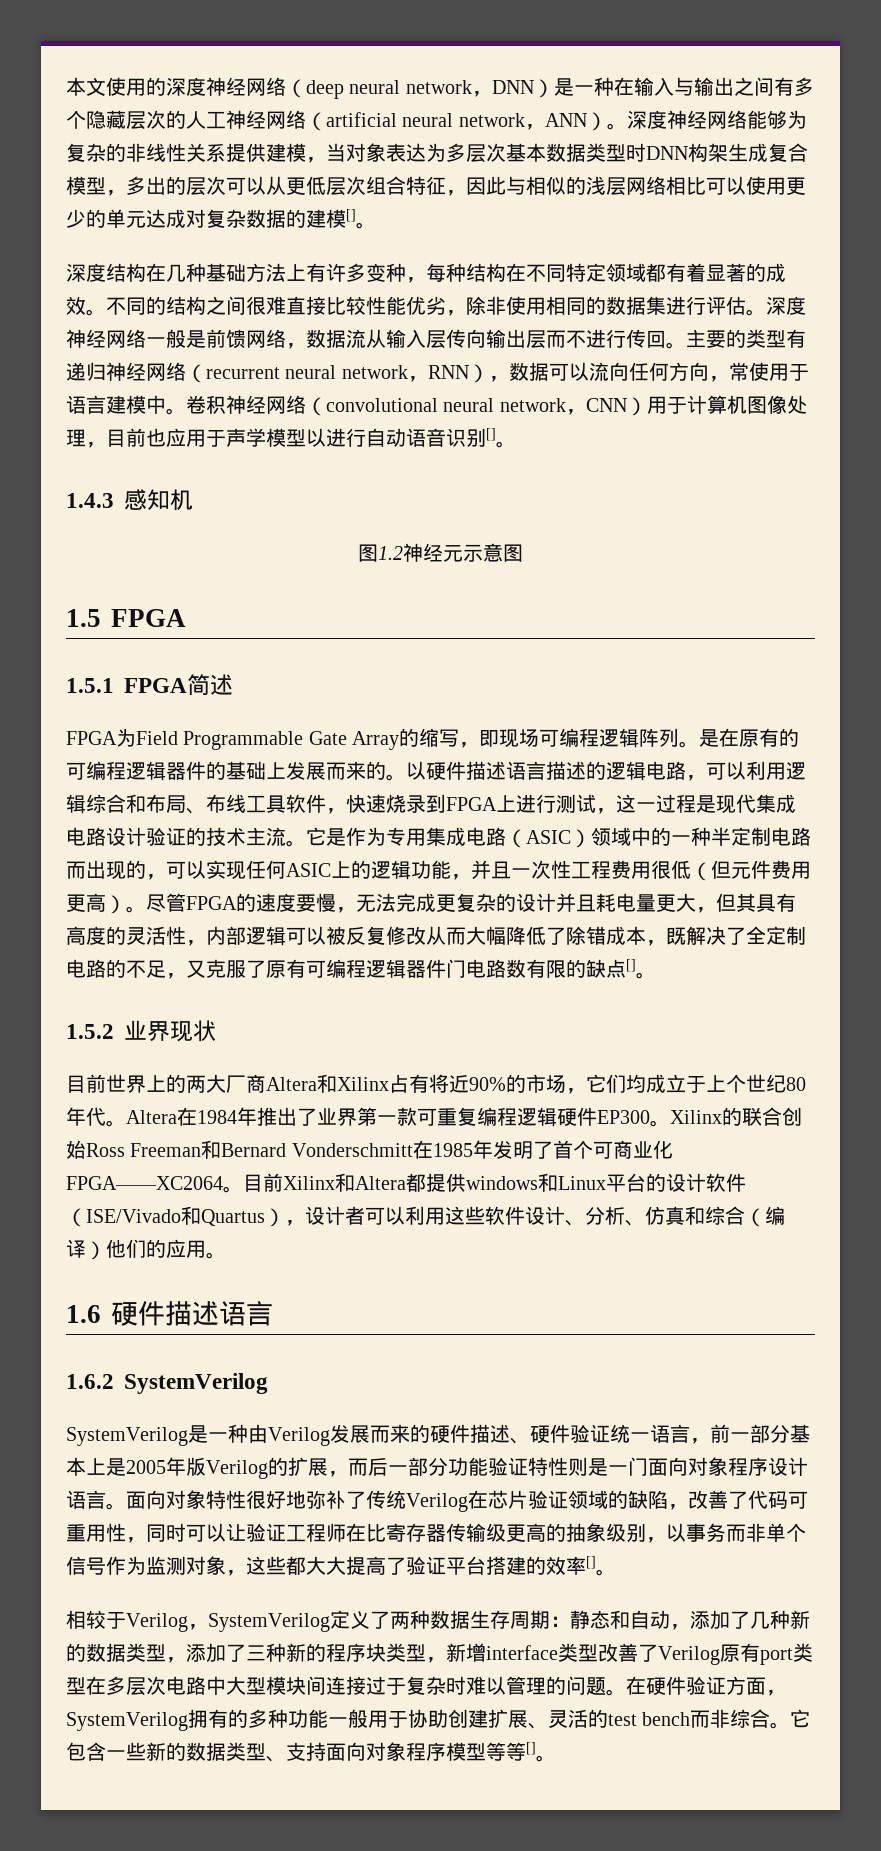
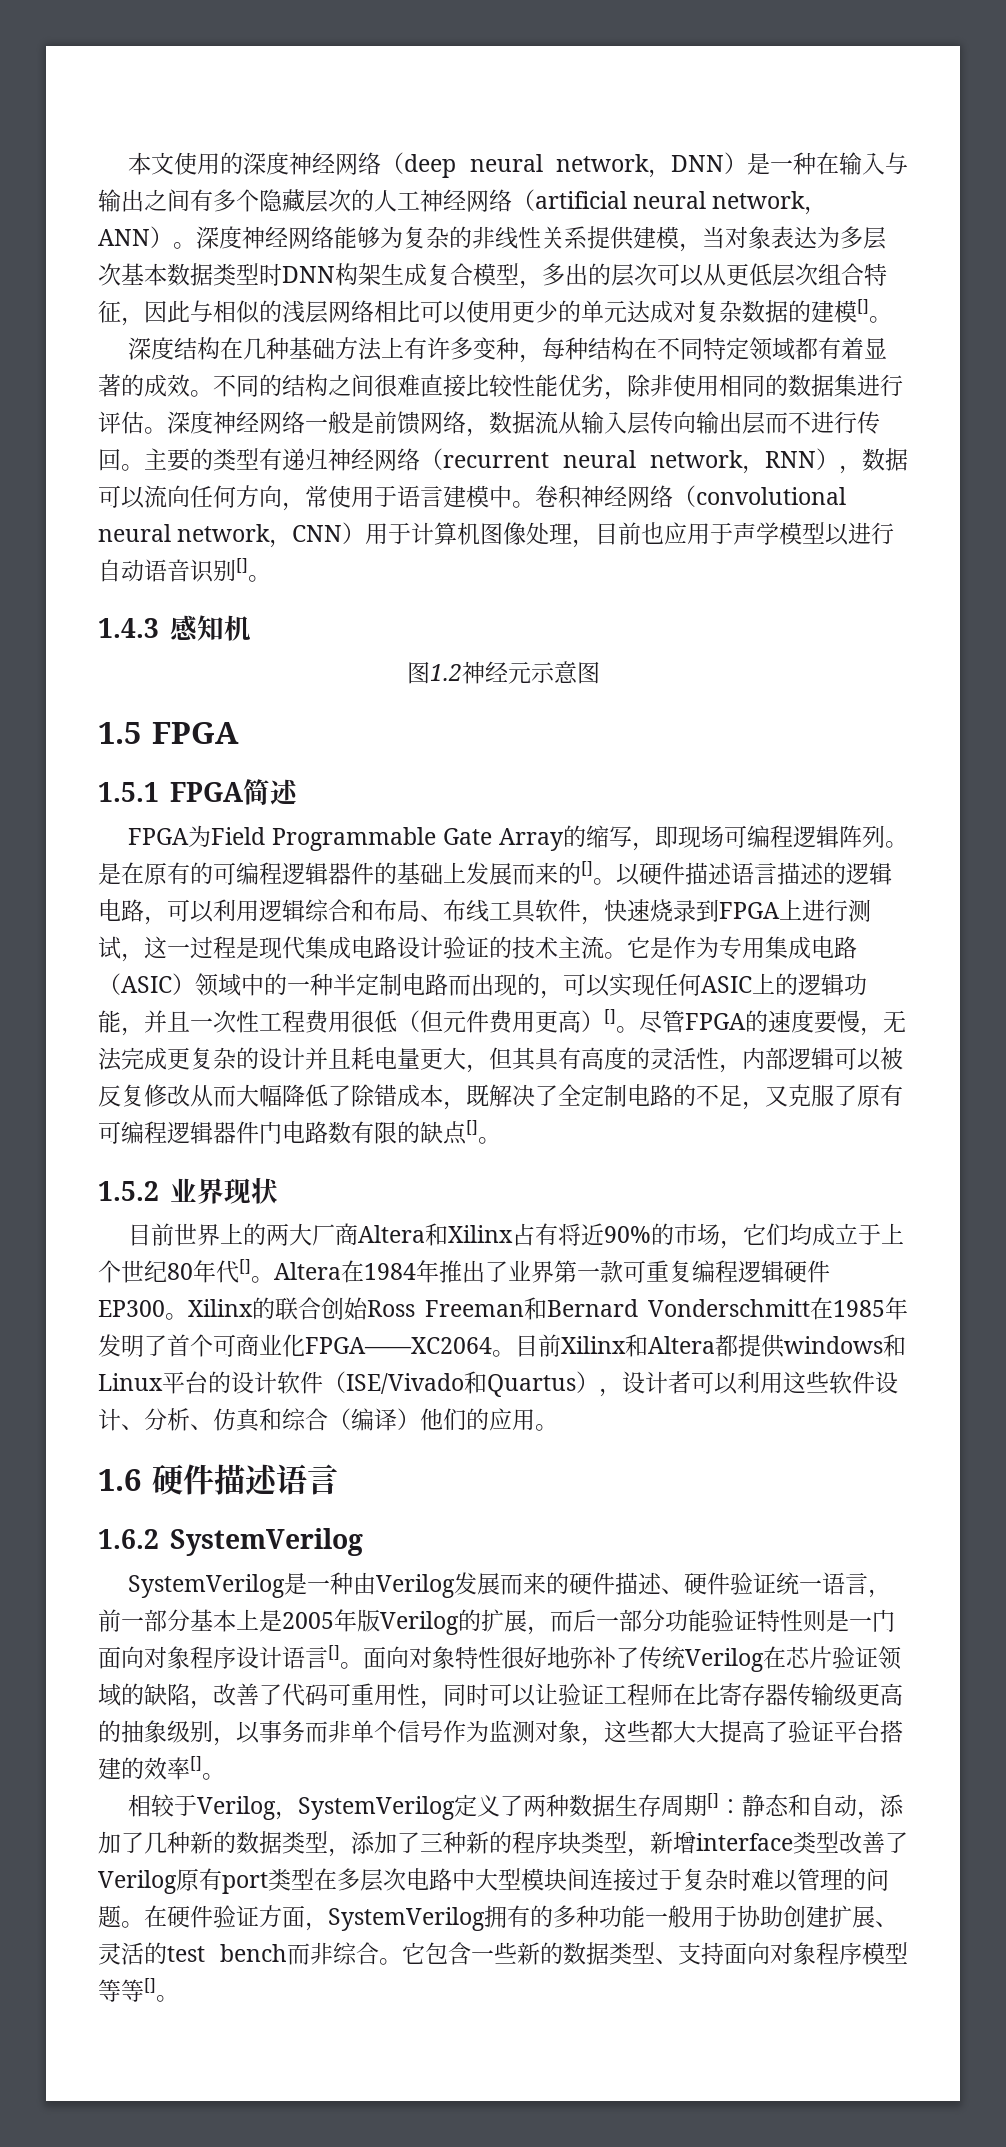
(386, 770) none -> [581,861,593,876] []
(126, 904) none -> [604,1009,616,1024] []
(106, 1116) none -> [239,1259,251,1274] []
(106, 1499) none -> [328,1645,340,1660] []
(550, 1619) none -> [707,1793,720,1808] []

